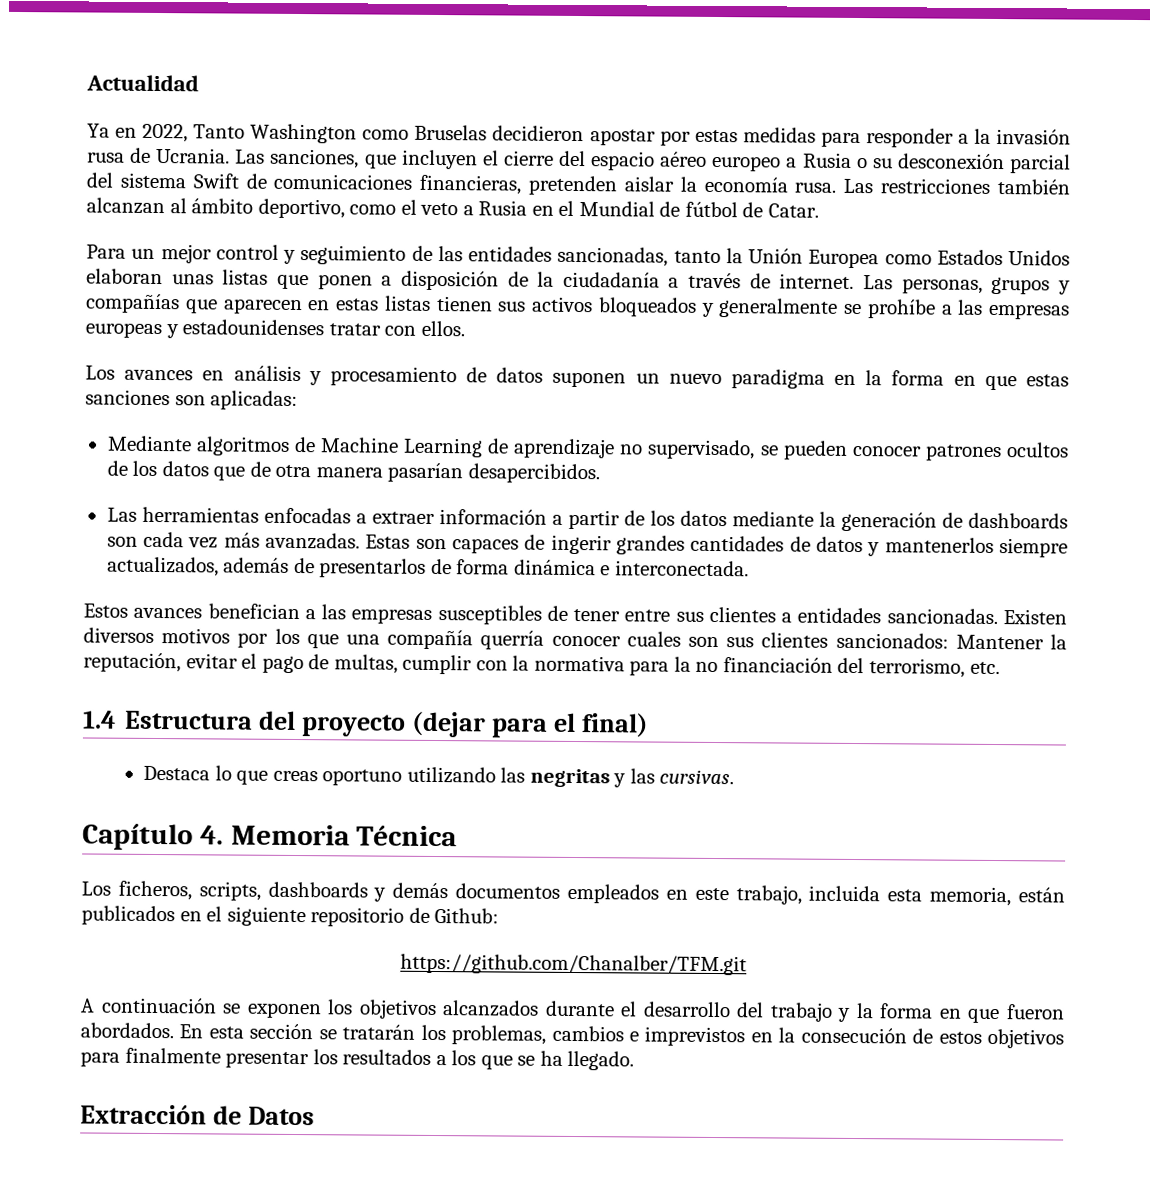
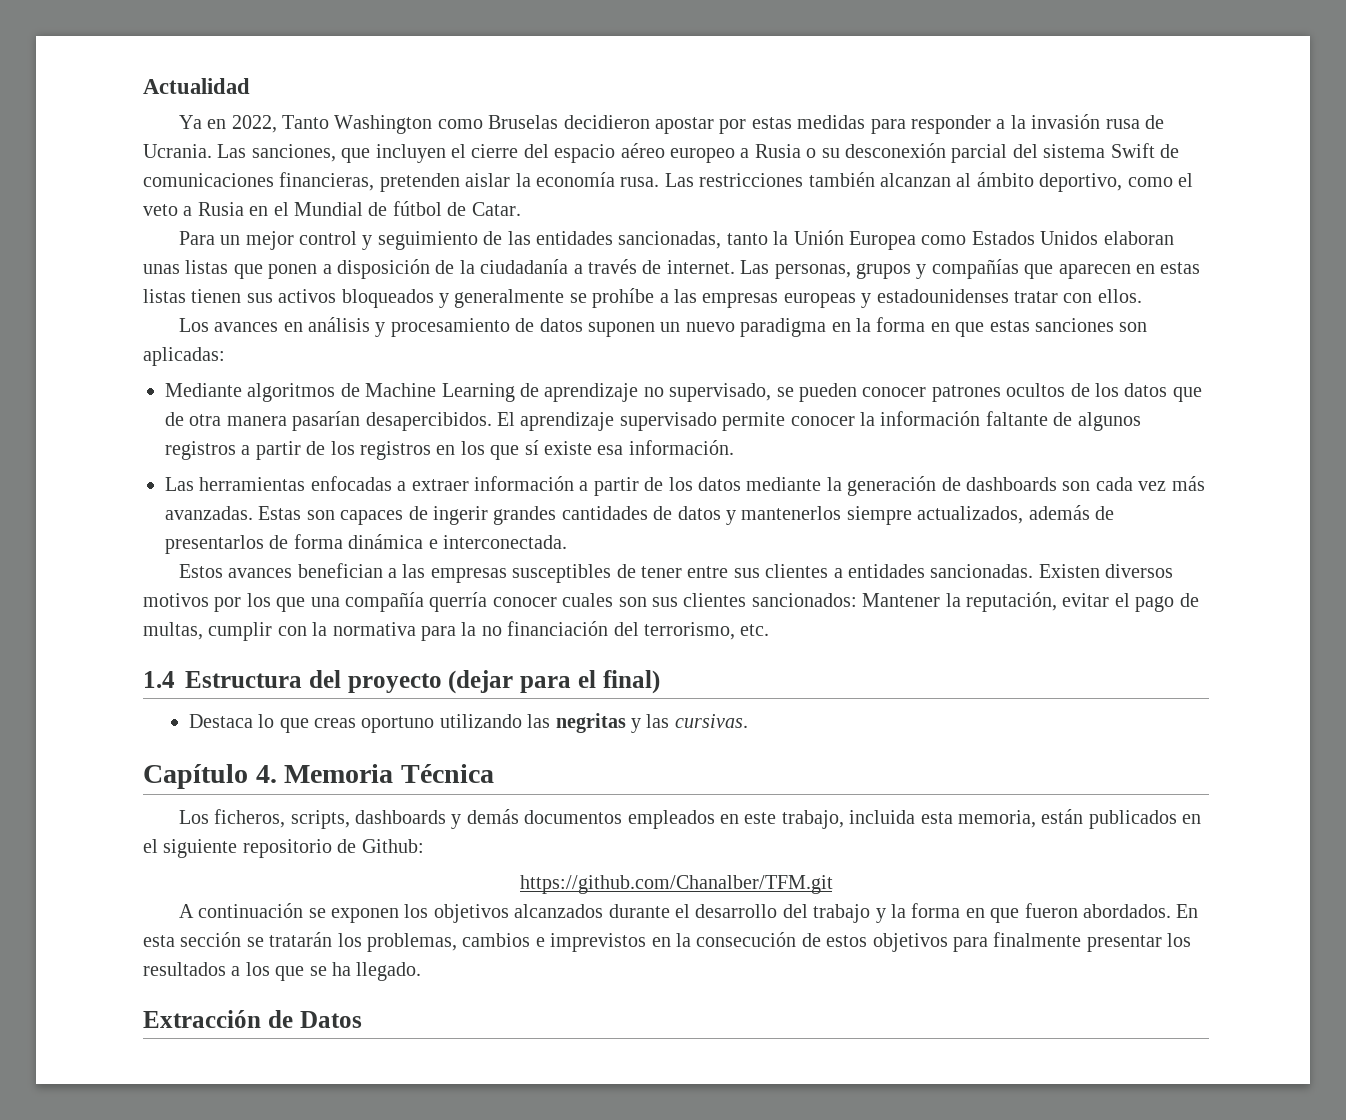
(600, 473) none -> [497,411,1141,431] [165,440,734,460] El aprendizaje supervisado permite conocer la información faltante de algunos registros a partir de los registros en los que sí existe esa información.

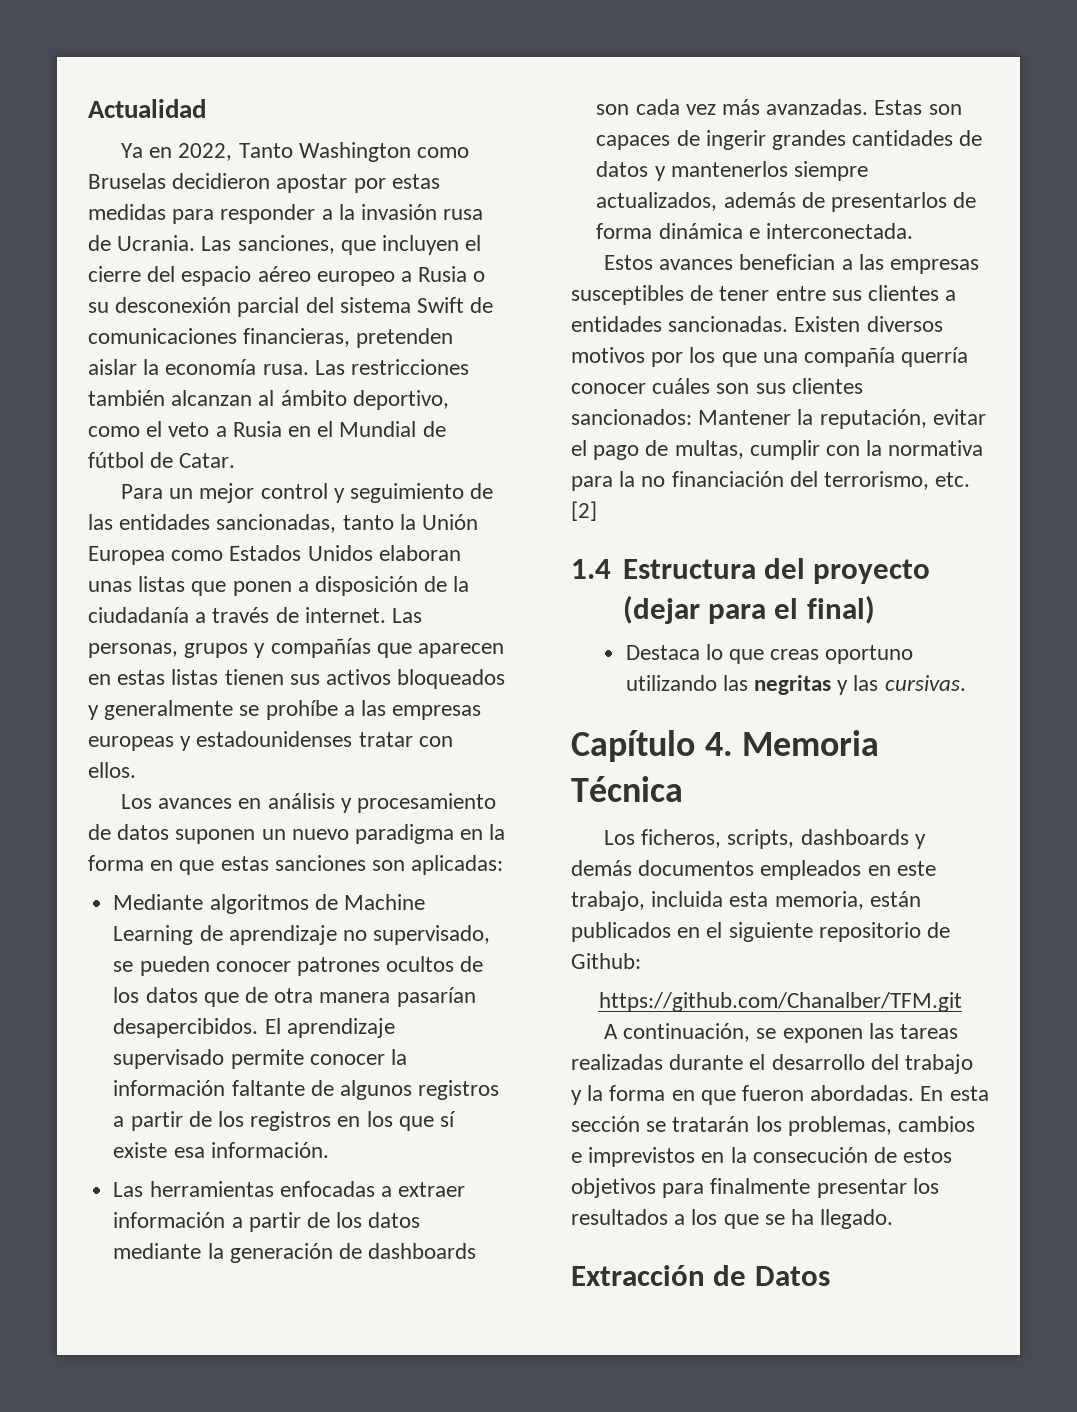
[562,593,614,607] cuales -> [652,378,711,394] cuáles
(770, 630) none -> [571,501,597,521] [2]
[198,903,304,918] continuación -> [623,1023,751,1042] continuación,
[404,904,604,923] los objetivos alcanzados -> [868,1023,959,1039] [571,1054,663,1070] las tareas realizadas
[1082,904,1171,918] abordados. -> [810,1085,915,1101] abordadas.

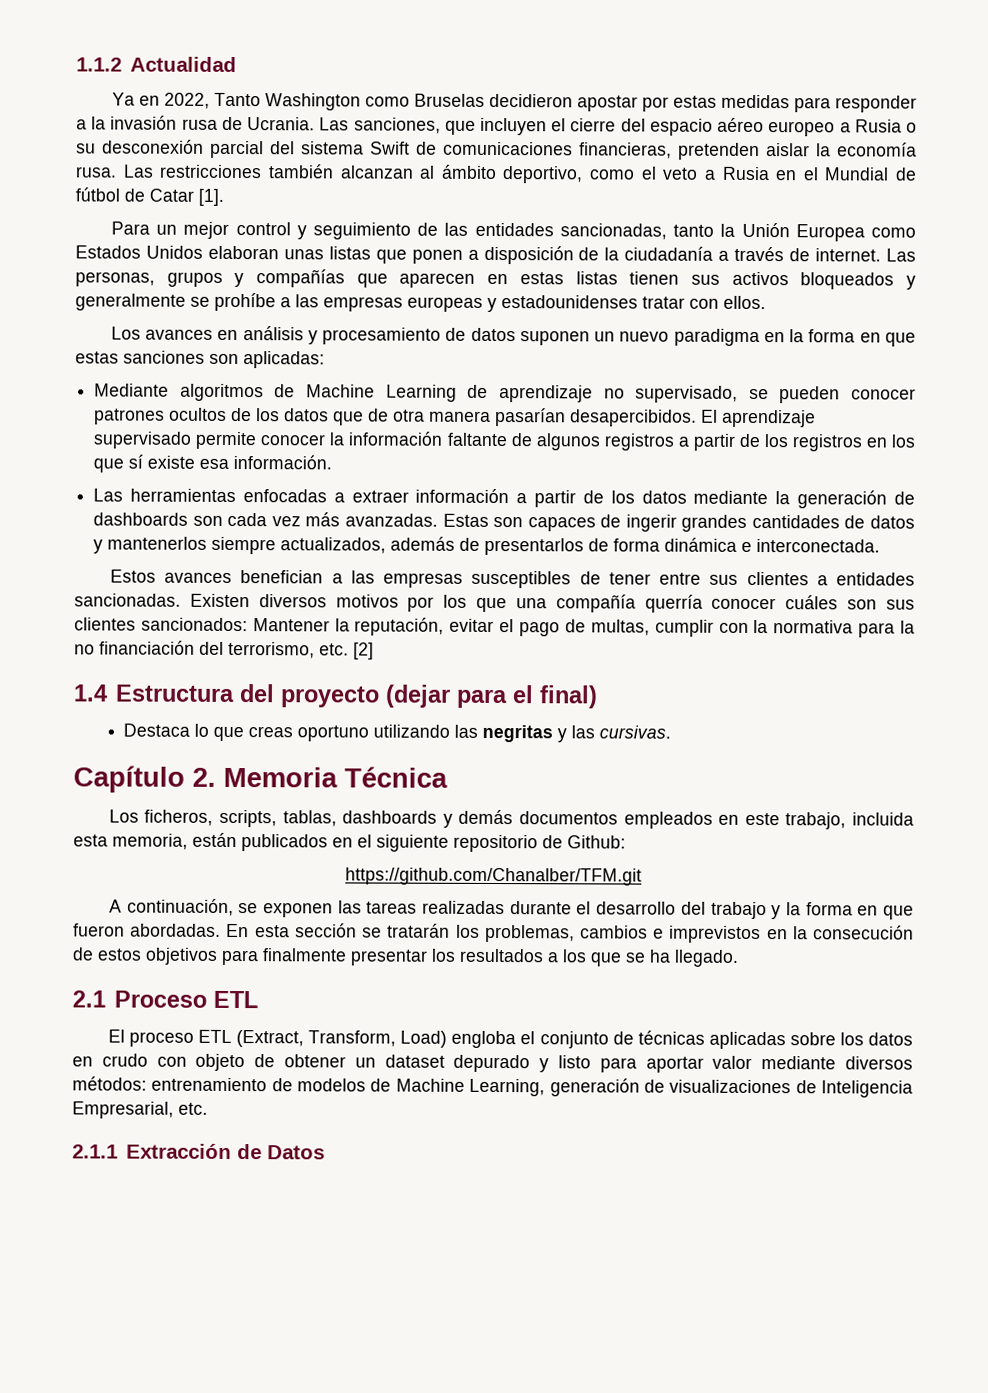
(88, 108) none -> [76,57,122,72] 1.1.2
[179,453,236,468] Catar. -> [149,188,224,206] Catar [1].
[704,732,733,756] 4. -> [192,767,216,787] 2.
(795, 839) none -> [282,810,337,827] tablas,
(894, 1219) none -> [72,990,258,1009] [107,1029,914,1050] [72,1053,913,1073] [72,1076,914,1098] [72,1101,208,1119] [72,1144,118,1159] 2.1 Proceso ETL // El proceso ETL (Extract, Transform, Load) engloba el conjunto de técnicas aplicadas sobre los datos en crudo con objeto de obtener un dataset depurado y listo para aportar valor mediante diversos métodos: entrenamiento de modelos de Machine Learning, generación de visualizaciones de Inteligencia Empresarial, etc. // 2.1.1

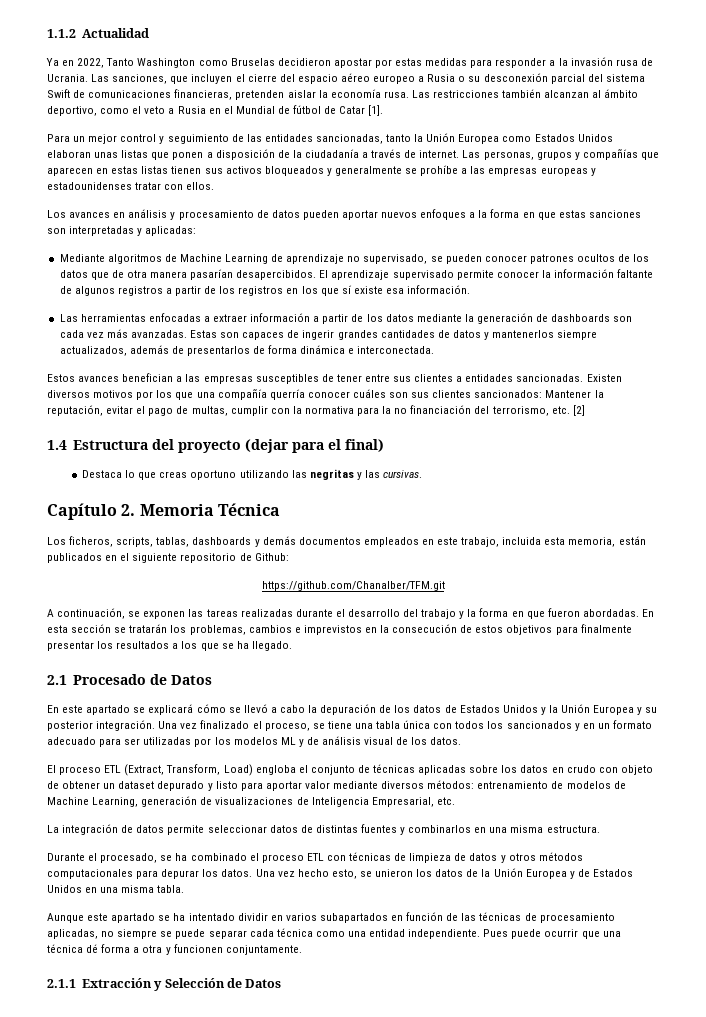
[519,328,785,347] suponen un nuevo paradigma en -> [302,209,476,220] pueden aportar nuevos enfoques a
(239, 359) none -> [69,226,143,236] interpretadas y
[113,990,258,1009] Proceso ETL -> [72,674,212,685] [47,704,658,715] [47,720,652,731] [47,736,462,747] Procesado de Datos // En este apartado se explicará cómo se llevó a cabo la depuración de los datos de Estados Unidos y la Unión Europea y su posterior integración. Una vez finalizado el proceso, se tiene una tabla única con todos los sancionados y en un formato adecuado para ser utilizadas por los modelos ML y de análisis visual de los datos.
(208, 1108) none -> [47,824,600,835] [47,852,583,863] [47,868,633,879] [47,885,185,893] [47,912,615,923] [47,928,621,939] [47,944,302,955] // La integración de datos permite seleccionar datos de distintas fuentes y combinarlos en una misma estructura. // Durante el procesado, se ha combinado el proceso ETL con técnicas de limpieza de datos y otros métodos computacionales para depurar los datos. Una vez hecho esto, se unieron los datos de la Unión Europea y de Estados Unidos en una misma tabla. // Aunque este apartado se ha intentado dividir en varios subapartados en función de las técnicas de procesamiento aplicadas, no siempre se puede separar cada técnica como una entidad independiente. Pues puede ocurrir que una técnica dé forma a otra y funcionen conjuntamente.
(232, 1151) none -> [154,978,225,991] y Selección

